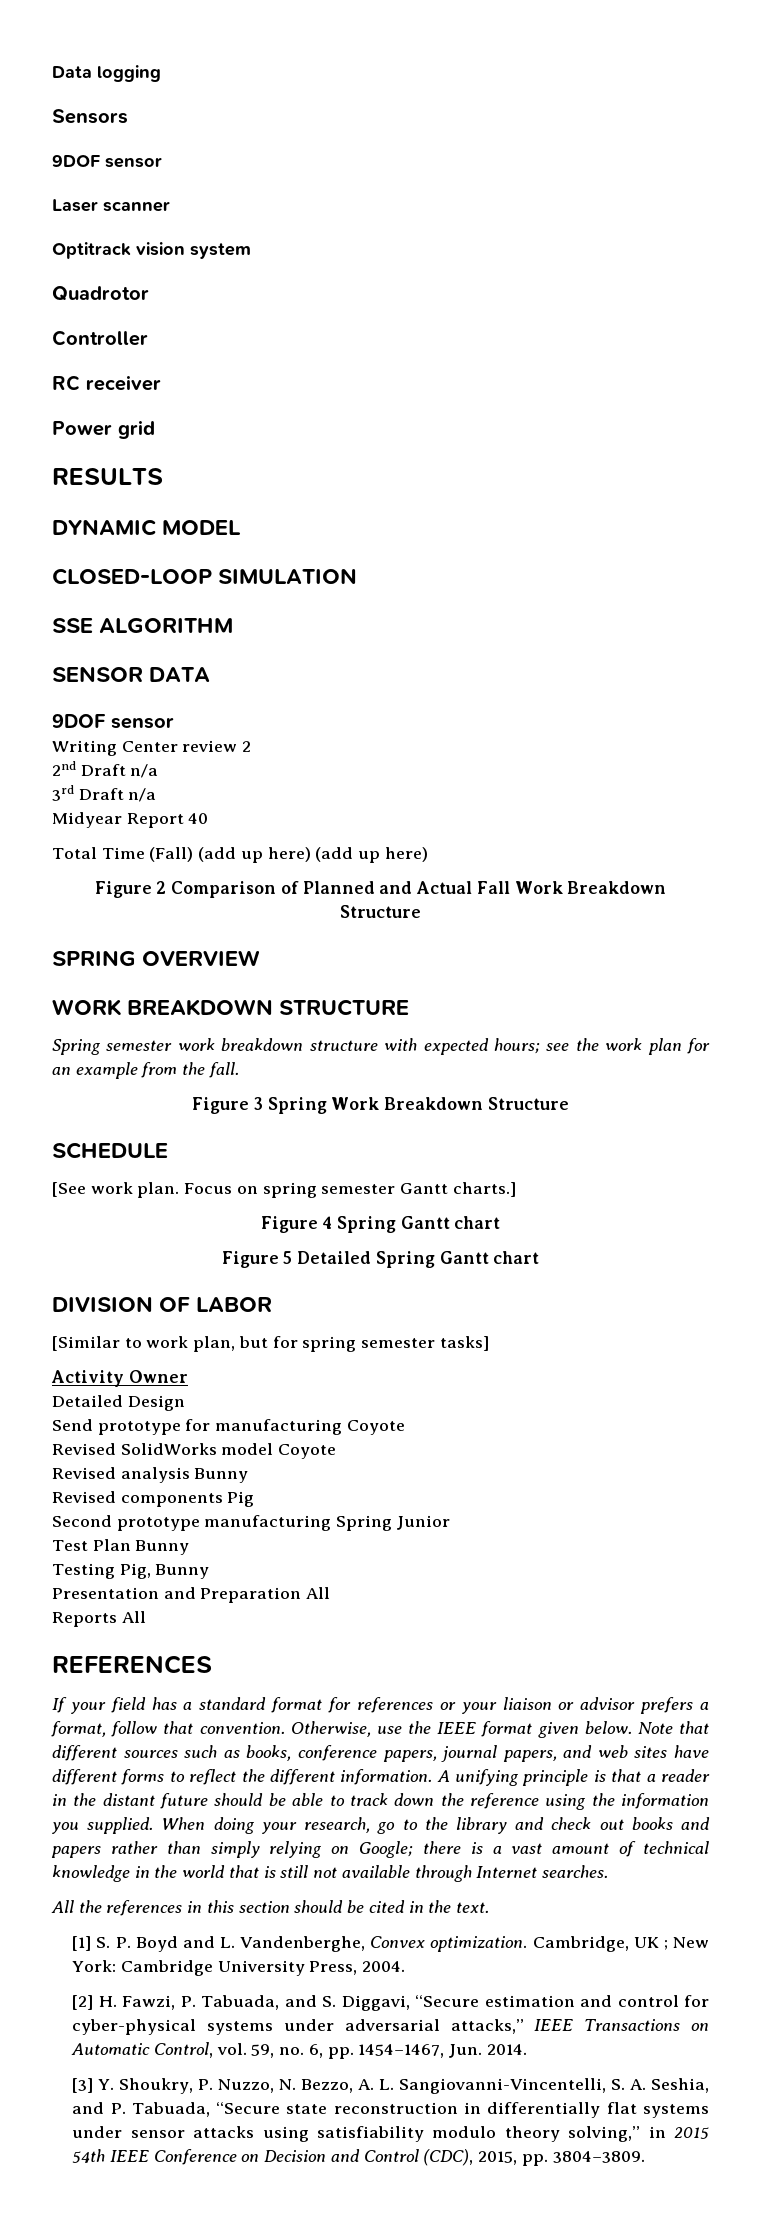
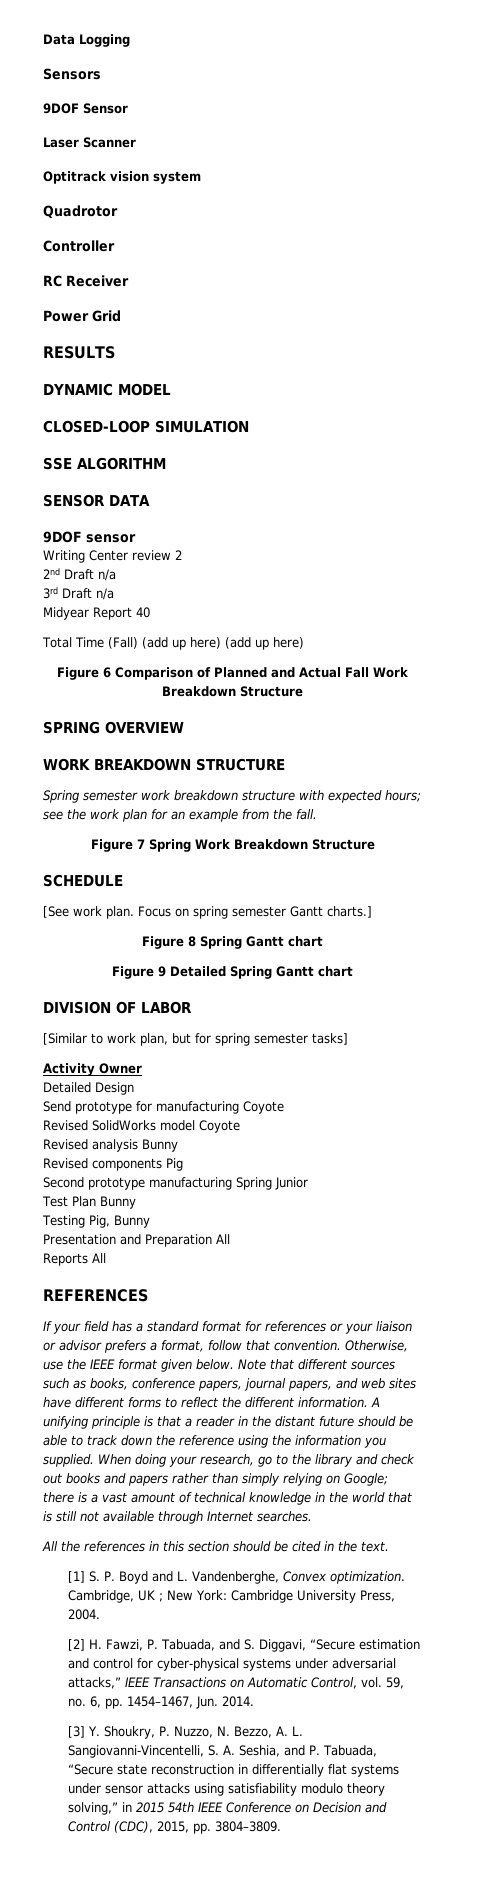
[97,65,161,82] logging -> [79,34,130,47] Logging
[105,157,162,168] sensor -> [83,103,128,114] Sensor
[103,201,170,212] scanner -> [83,137,136,148] Scanner
[86,375,161,391] receiver -> [66,275,129,287] Receiver
[118,420,155,439] grid -> [92,310,121,322] Grid
[156,881,167,894] 2 -> [103,667,111,678] 6
[253,1097,263,1110] 3 -> [136,839,145,849] 7
[322,1216,333,1229] 4 -> [188,936,196,947] 8
[283,1251,293,1264] 5 -> [158,966,166,977] 9

